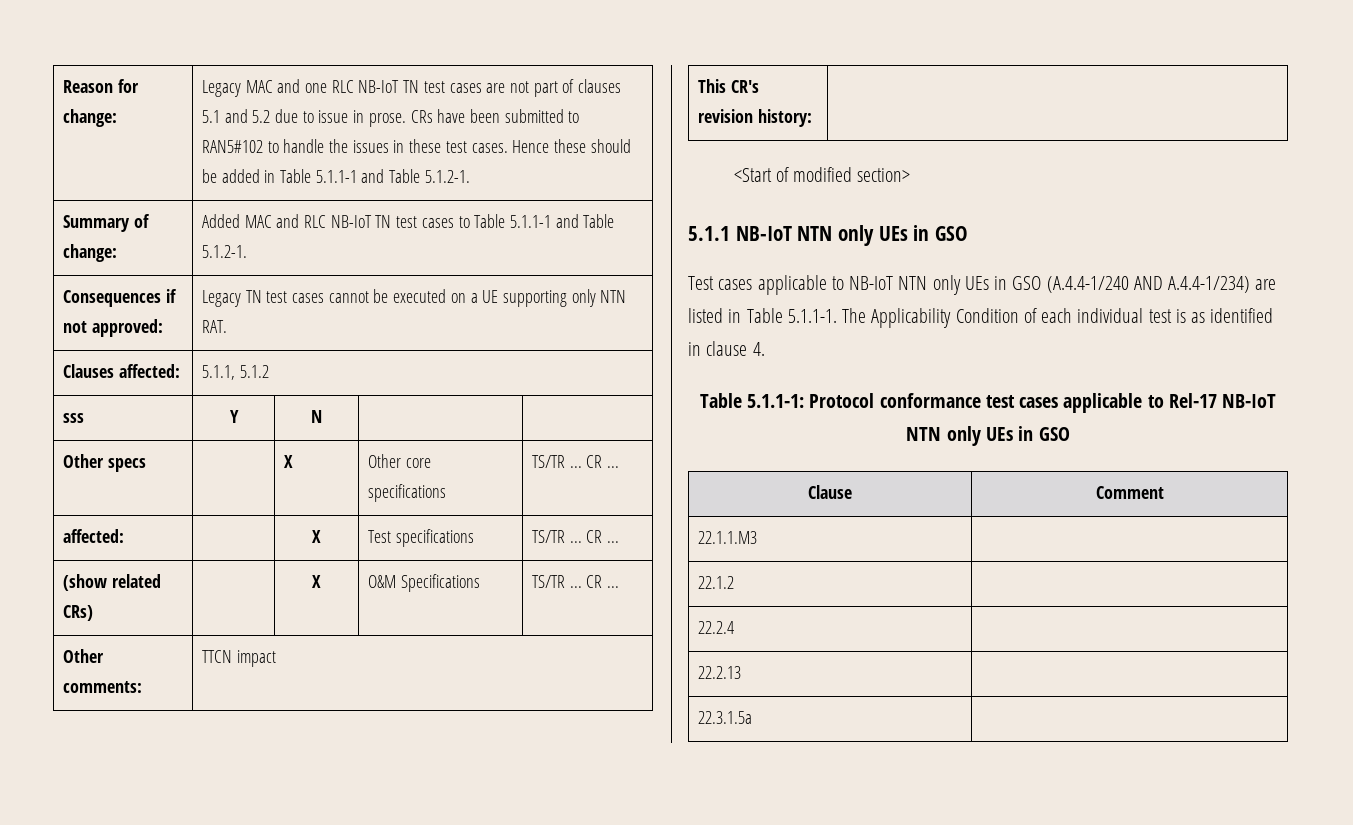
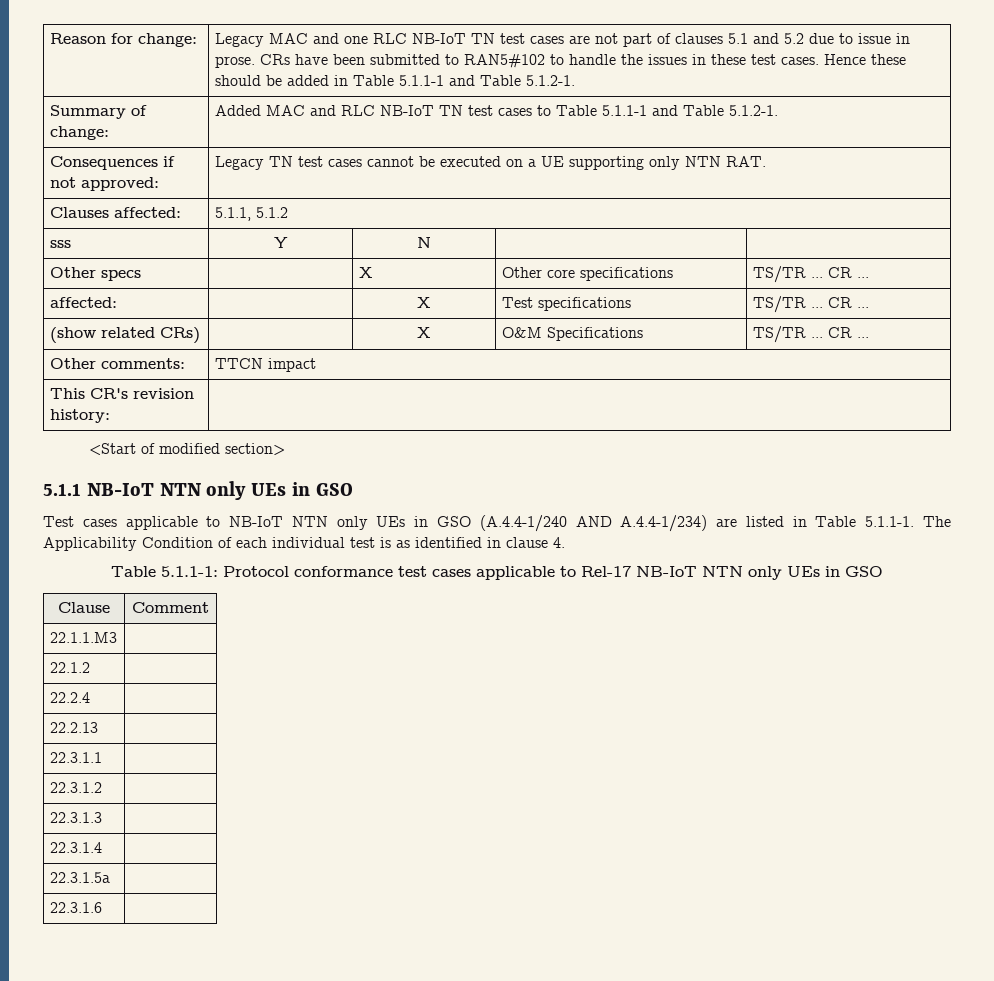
(741, 672) none -> [49,752,102,763] [49,782,102,793] [49,812,102,823] [49,842,102,853] // 22.3.1.1 | // 22.3.1.2 | // 22.3.1.3 | // 22.3.1.4 |
(752, 717) none -> [49,902,102,913] // 22.3.1.6 |

